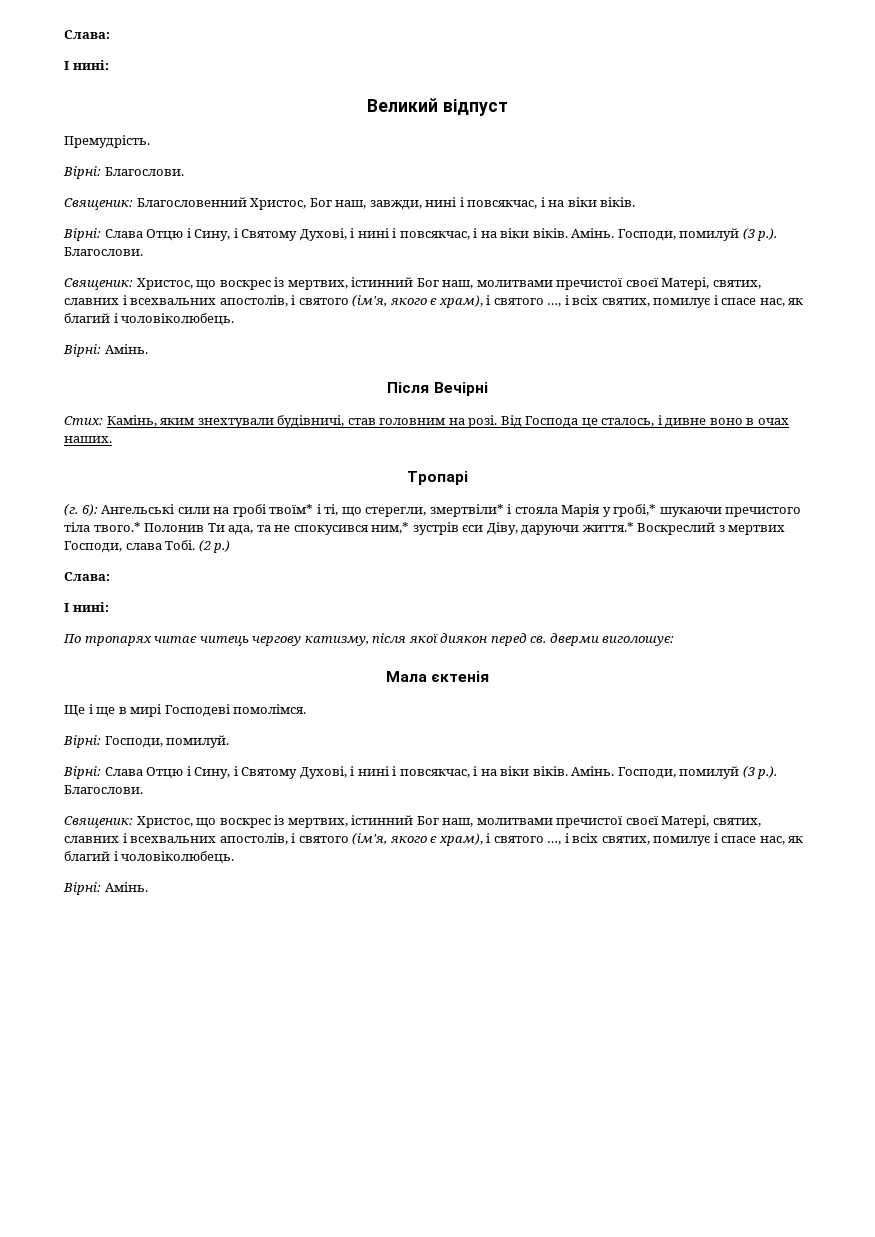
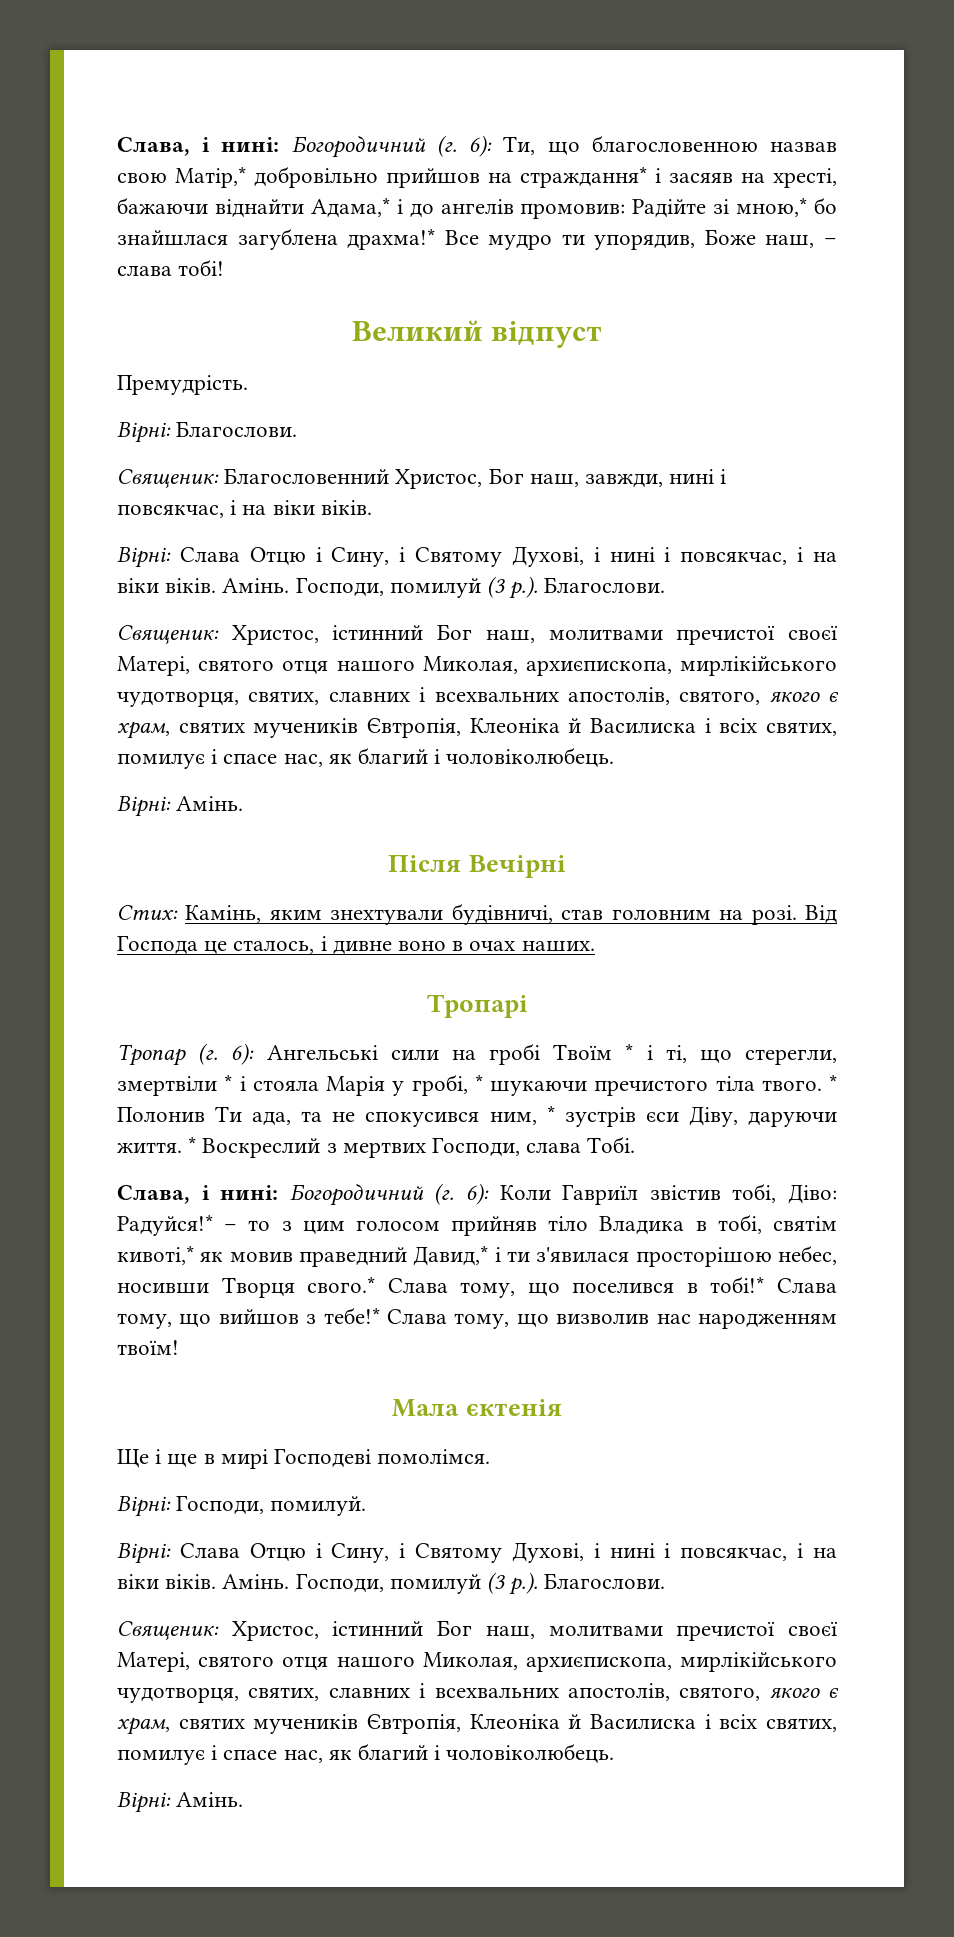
[64,30,110,39] [64,60,109,70] Слава: // І нині: -> [117,135,837,158] [117,166,837,188] [117,197,837,219] [117,228,837,250] [117,259,225,276] Слава, і нині: Богородичний (г. 6): Ти, що благословенною назвав свою Матір,* добровільно прийшов на страждання* і засяяв на хресті, бажаючи віднайти Адама,* і до ангелів промовив: Радійте зі мною,* бо знайшлася загублена драхма!* Все мудро ти упорядив, Боже наш, – слава тобі!
[196,277,761,290] [64,295,562,308] що воскрес із мертвих, істинний Бог наш, молитвами пречистої своєї Матері, святих, славних і всехвальних апостолів, і святого (ім'я, якого є храм), і святого …, -> [332,624,838,645] [117,656,837,676] [117,687,839,707] [117,718,696,739] істинний Бог наш, молитвами пречистої своєї Матері, святого отця нашого Миколая, архиєпископа, мирлікійського чудотворця, святих, славних і всехвальних апостолів, святого, якого є храм, святих мучеників Євтропія, Клеоніка й Василиска
(468, 478) none -> [117,1044,186,1066] Тропар
[269,504,314,514] твоїм* -> [553,1043,634,1060] Твоїм *
[429,504,504,517] змертвіли* -> [117,1074,233,1096] змертвіли *
[613,504,657,517] гробі,* -> [411,1074,483,1096] гробі, *
[93,522,141,532] твого.* -> [761,1074,837,1091] твого. *
[371,522,410,534] ним,* -> [489,1105,555,1125] ним, *
[582,522,634,532] життя.* -> [117,1136,197,1153] життя. *
[198,540,231,553] [64,572,110,581] [64,602,109,612] [63,633,675,646] (2 р.) // Слава: // І нині: // По тропарях читає читець чергову катизму, після якої диякон перед св. дверми виголошує: -> [117,1183,838,1206] [117,1214,837,1236] [117,1245,837,1267] [117,1276,837,1298] [117,1307,837,1329] [117,1340,179,1355] // Слава, і нині: Богородичний (г. 6): Коли Гавриїл звістив тобі, Діво: Радуйся!* – то з цим голосом прийняв тіло Владика в тобі, святім кивоті,* як мовив праведний Давид,* і ти з'явилася просторішою небес, носивши Творця свого.* Слава тому, що поселився в тобі!* Слава тому, що вийшов з тебе!* Слава тому, що визволив нас народженням твоїм!
[196,815,761,828] [64,833,562,846] що воскрес із мертвих, істинний Бог наш, молитвами пречистої своєї Матері, святих, славних і всехвальних апостолів, і святого (ім'я, якого є храм), і святого …, -> [332,1620,838,1641] [117,1652,837,1672] [117,1683,839,1703] [117,1714,696,1735] істинний Бог наш, молитвами пречистої своєї Матері, святого отця нашого Миколая, архиєпископа, мирлікійського чудотворця, святих, славних і всехвальних апостолів, святого, якого є храм, святих мучеників Євтропія, Клеоніка й Василиска

